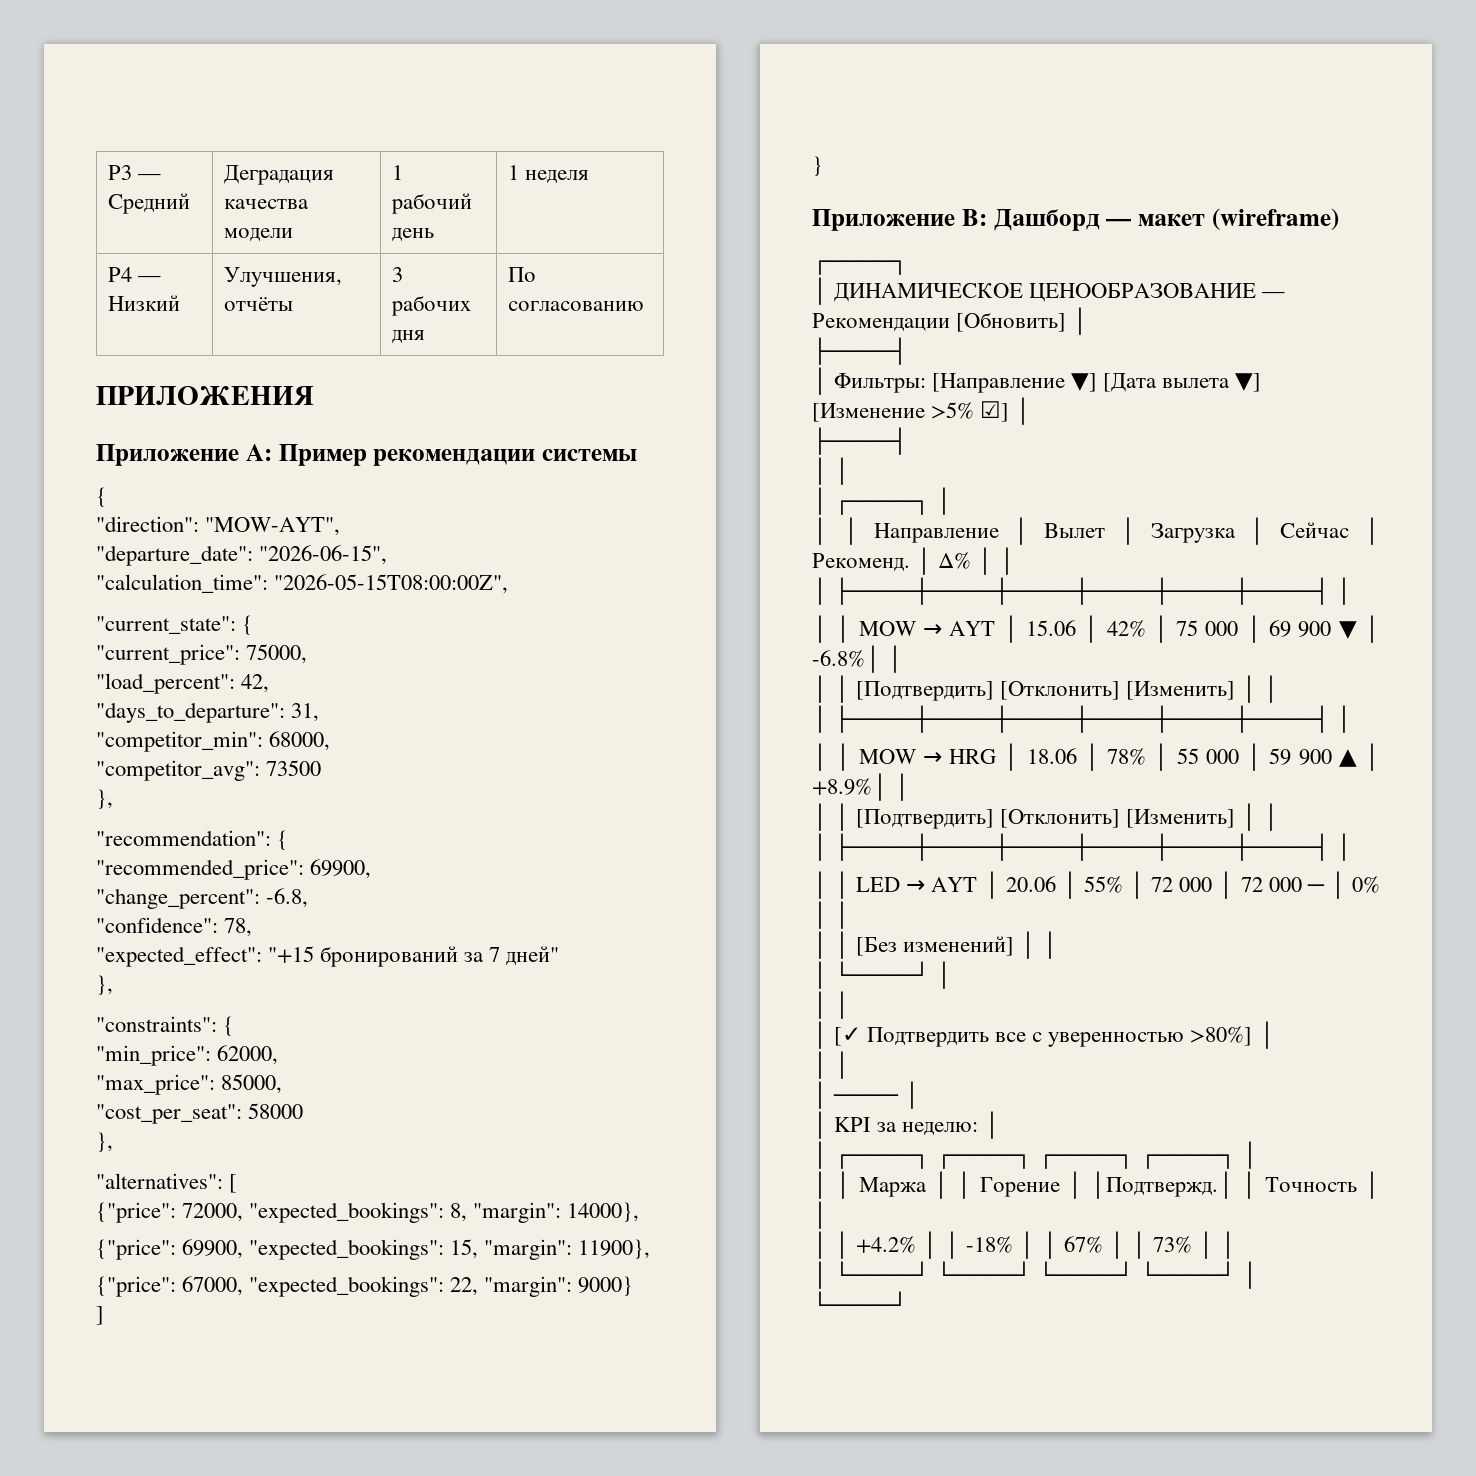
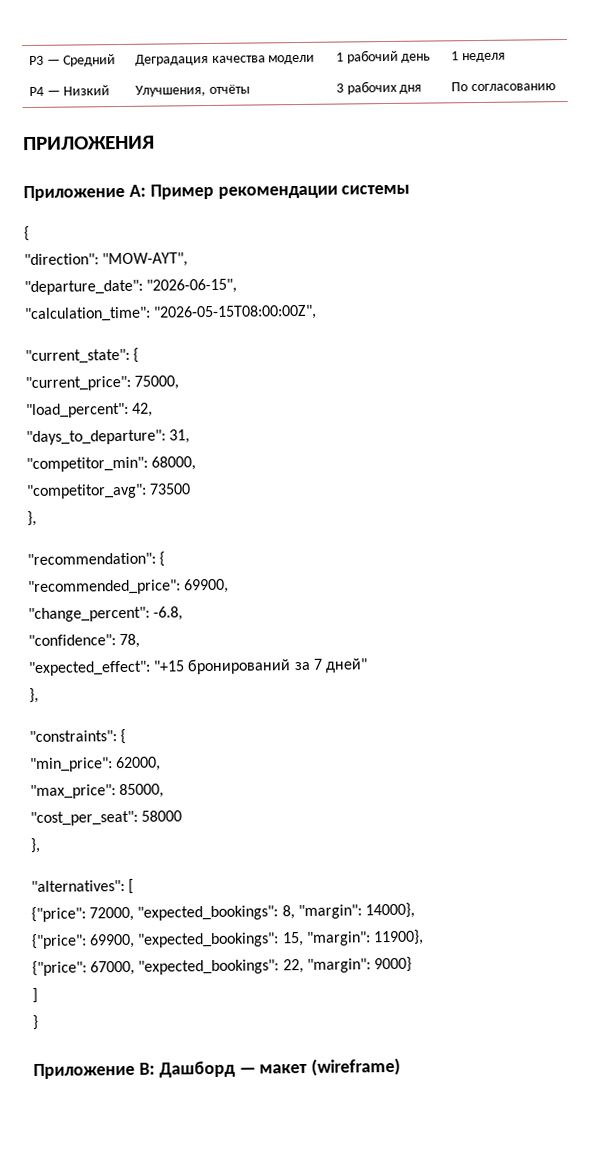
[812,260,908,275] [812,277,1286,305] [812,307,1089,335] [812,337,908,365] [812,367,1262,395] [812,397,1032,425] [812,427,908,455] [812,457,851,485] [812,487,953,515] [812,517,1380,545] [812,547,1016,575] [812,577,1353,605] [812,615,1380,643] [812,645,904,673] [812,675,1280,703] [812,705,1353,733] [812,743,1380,771] [812,773,911,801] [812,803,1280,831] [812,833,1353,861] [812,871,1380,899] [812,901,851,929] [812,931,1059,959] [812,961,953,989] [812,991,851,1019] [812,1021,1275,1049] [812,1051,851,1079] [812,1081,921,1109] [812,1111,1001,1139] [812,1141,1259,1169] [812,1171,1380,1199] [812,1201,828,1229] [812,1231,1236,1259] [812,1261,1259,1289] [812,1291,908,1312] // ┌────┐ // │ ДИНАМИЧЕСКОЕ ЦЕНООБРАЗОВАНИЕ — Рекомендации [Обновить] │ // ├────┤ // │ Фильтры: [Направление ▼] [Дата вылета ▼] [Изменение >5% ☑] │ // ├────┤ // │ │ // │ ┌────┐ │ // │ │ Направление │ Вылет │ Загрузка │ Сейчас │ Рекоменд. │ Δ% │ │ // │ ├────┼────┼────┼────┼────┼────┤ │ // │ │ MOW → AYT │ 15.06 │ 42% │ 75 000 │ 69 900 ▼ │ -6.8%│ │ // │ │ [Подтвердить] [Отклонить] [Изменить] │ │ // │ ├────┼────┼────┼────┼────┼────┤ │ // │ │ MOW → HRG │ 18.06 │ 78% │ 55 000 │ 59 900 ▲ │ +8.9%│ │ // │ │ [Подтвердить] [Отклонить] [Изменить] │ │ // │ ├────┼────┼────┼────┼────┼────┤ │ // │ │ LED → AYT │ 20.06 │ 55% │ 72 000 │ 72 000 ─ │ 0% │ │ // │ │ [Без изменений] │ │ // │ └────┘ │ // │ │ // │ [✓ Подтвердить все с уверенностью >80%] │ // │ │ // │ ──── │ // │ KPI за неделю: │ // │ ┌────┐ ┌────┐ ┌────┐ ┌────┐ │ // │ │ Маржа │ │ Горение │ │Подтвержд.│ │ Точность │ │ // │ │ +4.2% │ │ -18% │ │ 67% │ │ 73% │ │ // │ └────┘ └────┘ └────┘ └────┘ │ // └────┘ -> (402, 1066) none

